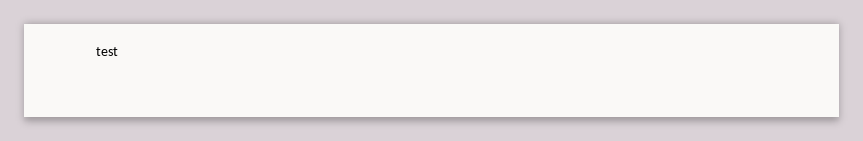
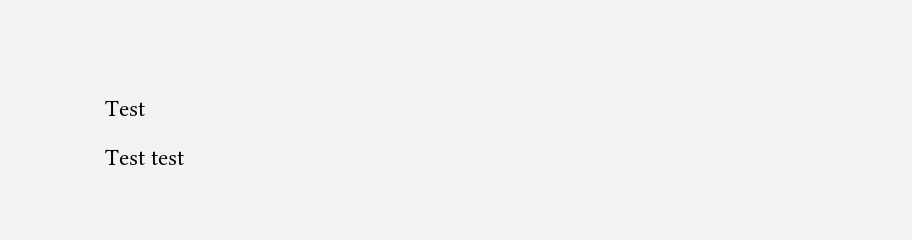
(96, 51) none -> [105,100,145,116] [105,149,145,165] Test // Test

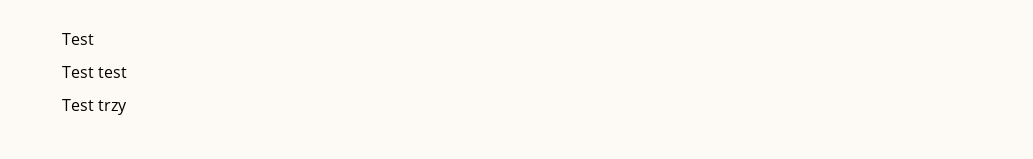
(185, 158) none -> [62,99,128,115] // Test trzy

